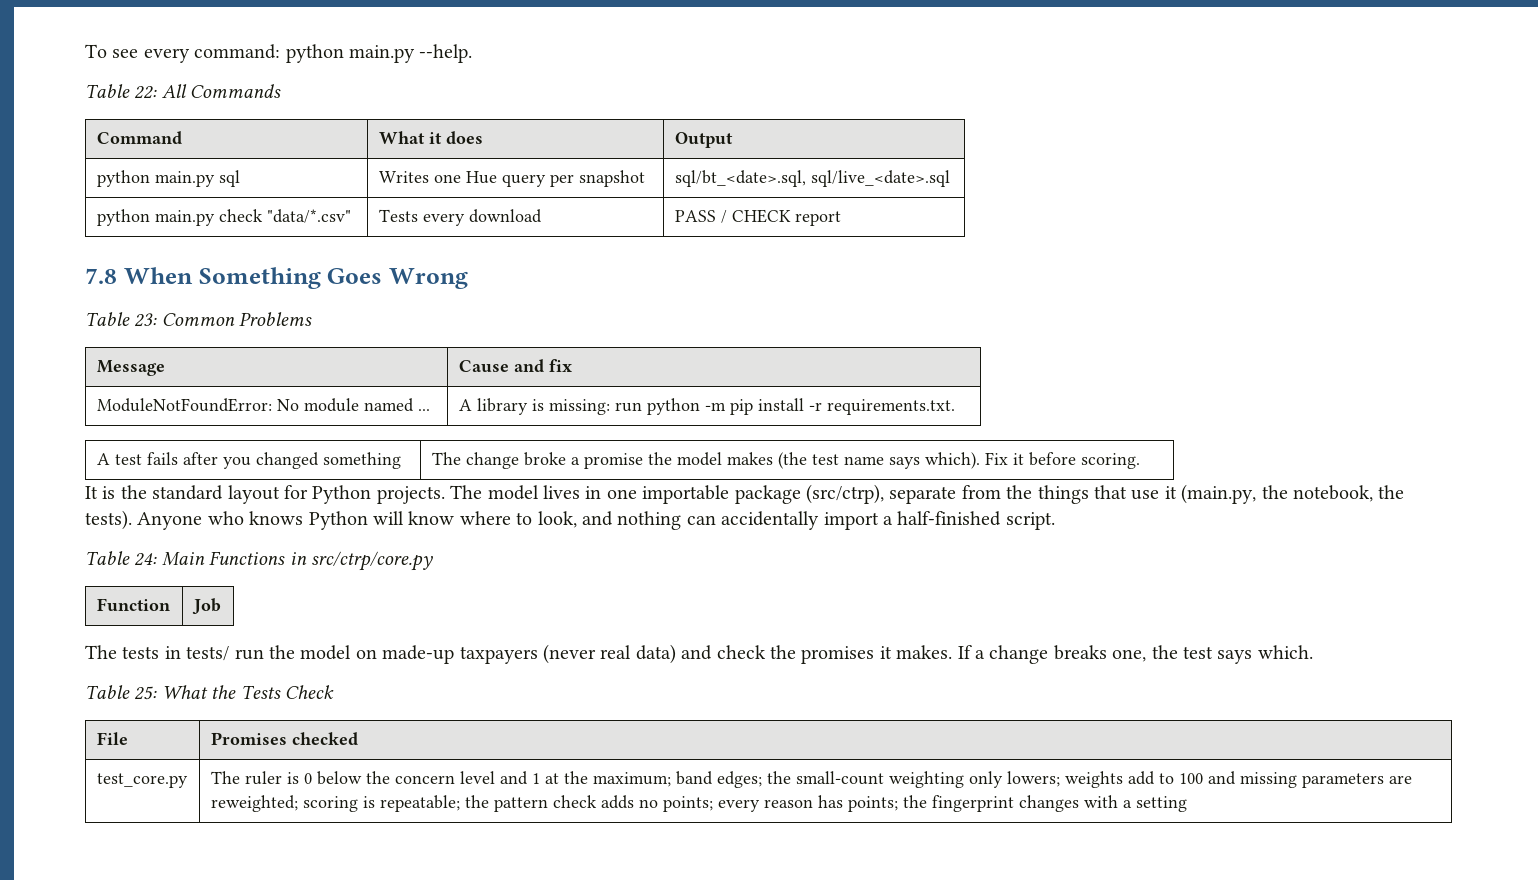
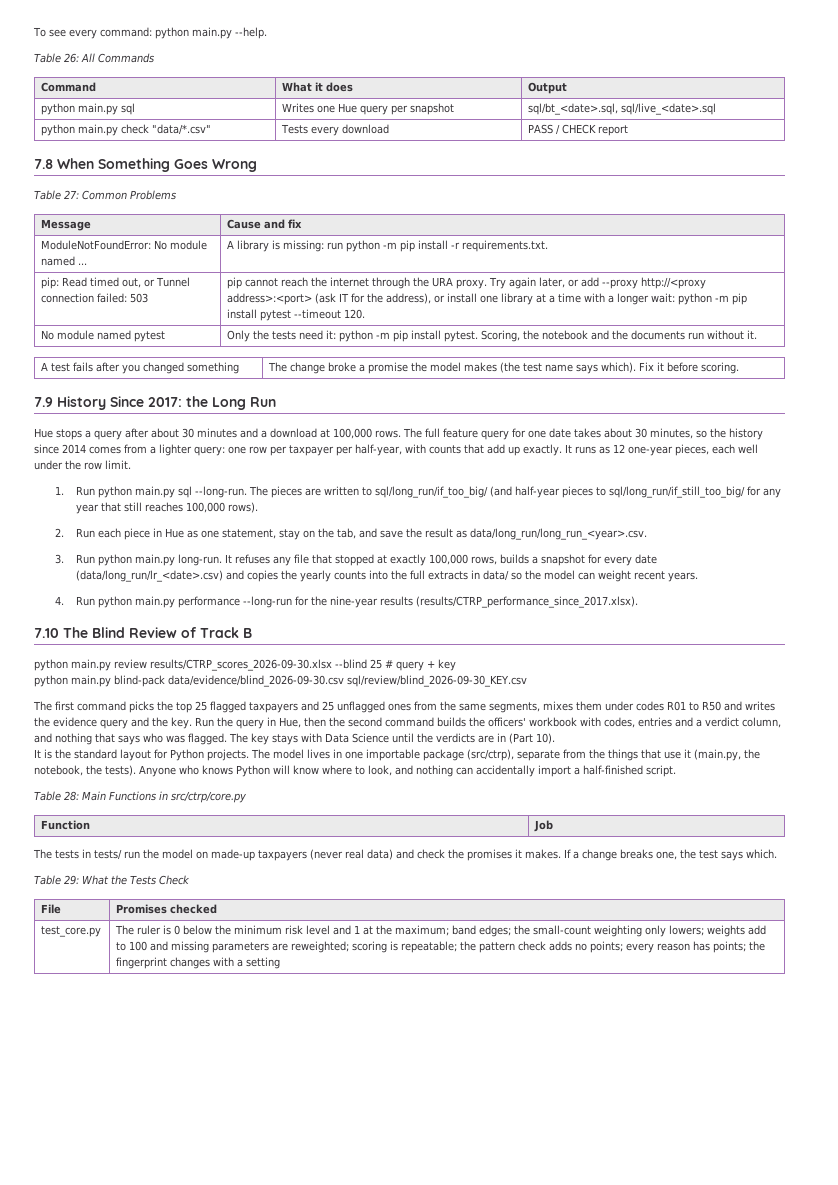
[134,86,158,99] 22: -> [63,53,79,63] 26:
[134,313,158,327] 23: -> [63,190,79,199] 27:
(955, 407) none -> [41,277,191,289] [41,293,149,303] [227,277,706,289] [227,293,748,305] [227,309,366,321] [41,330,166,342] [227,330,758,342] // pip: Read timed out, or Tunnel connection failed: 503 | pip cannot reach the internet through the URA proxy. Try again later, or add --proxy http://<proxy address>:<port> (ask IT for the address), or install one library at a time with a longer wait: python -m pip install pytest --timeout 120. // No module named pytest | Only the tests need it: python -m pip install pytest. Scoring, the notebook and the documents run without it.
(1140, 461) none -> [34,396,276,410] [34,428,763,440] [34,444,758,456] [34,460,131,470] [54,486,781,498] [75,502,258,514] [54,528,647,540] [54,554,657,566] [75,570,698,582] [54,596,638,608] [34,627,252,638] [34,659,456,671] [34,675,527,687] [33,701,775,713] [34,717,781,729] [34,733,555,745] // 7.9 History Since 2017: the Long Run // Hue stops a query after about 30 minutes and a download at 100,000 rows. The full feature query for one date takes about 30 minutes, so the history since 2014 comes from a lighter query: one row per taxpayer per half-year, with counts that add up exactly. It runs as 12 one-year pieces, each well under the row limit. // 1. Run python main.py sql --long-run. The pieces are written to sql/long_run/if_too_big/ (and half-year pieces to sql/long_run/if_still_too_big/ for any year that still reaches 100,000 rows). // 2. Run each piece in Hue as one statement, stay on the tab, and save the result as data/long_run/long_run_<year>.csv. // 3. Run python main.py long-run. It refuses any file that stopped at exactly 100,000 rows, builds a snapshot for every date (data/long_run/lr_<date>.csv) and copies the yearly counts into the full extracts in data/ so the model can weight recent years. // 4. Run python main.py performance --long-run for the nine-year results (results/CTRP_performance_since_2017.xlsx). // 7.10 The Blind Review of Track B // python main.py review results/CTRP_scores_2026-09-30.xlsx --blind 25 # query + key // python main.py blind-pack data/evidence/blind_2026-09-30.csv sql/review/blind_2026-09-30_KEY.csv // The first command picks the top 25 flagged taxpayers and 25 unflagged ones from the same segments, mixes them under codes R01 to R50 and writes the evidence query and the key. Run the query in Hue, then the second command builds the officers' workbook with codes, entries and a verdict column, and nothing that says who was flagged. The key stays with Data Science until the verdicts are in (Part 10).
[134,553,158,566] 24: -> [63,791,79,801] 28:
[134,686,158,700] 25: -> [63,875,79,885] 29:
[394,775,455,784] concern -> [234,925,304,935] minimum risk

